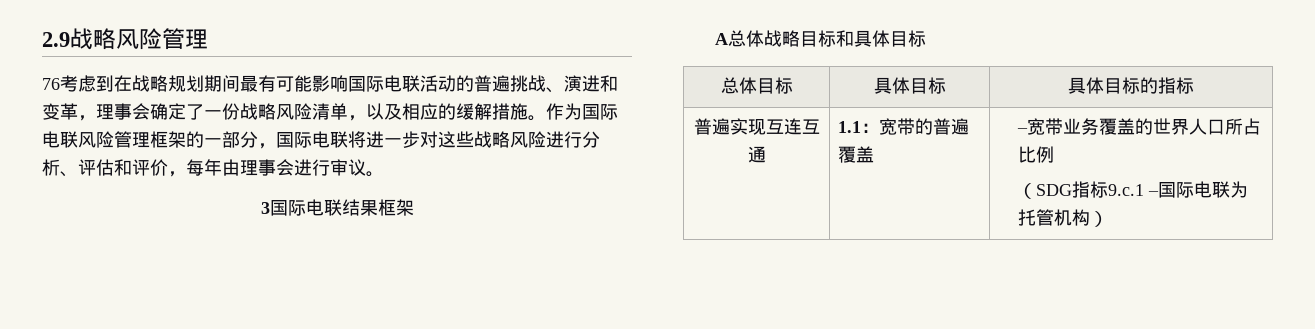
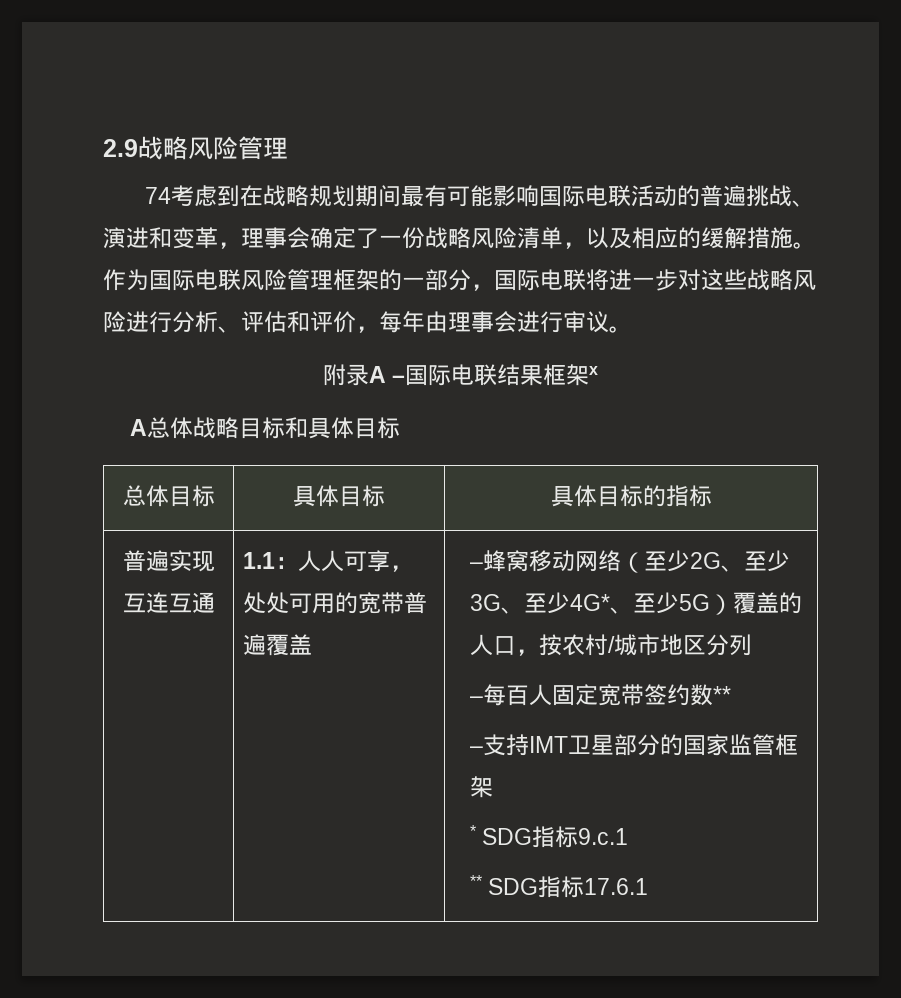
[42,78,60,90] 76 -> [144,187,171,204] 74
[260,202,270,214] 3 -> [322,364,406,386] 附录A –
(414, 207) none -> [589,366,599,375] x
[879,118,970,135] [838,146,875,163] [1016,118,1261,135] [1017,146,1054,163] [1017,181,1248,199] [1017,209,1108,227] 宽带的普遍覆盖 | –宽带业务覆盖的世界人口所占比例 // （SDG指标9.c.1 –国际电联为托管机构） -> [297,550,413,572] [242,592,427,614] [242,634,312,656] [469,550,790,573] [469,592,802,615] [469,634,752,656] [469,684,731,706] [469,734,798,756] [469,776,493,798] [469,825,629,848] [469,875,649,898] 人人可享，处处可用的宽带普遍覆盖 | –蜂窝移动网络（至少2G、至少3G、至少4G*、至少5G）覆盖的人口，按农村/城市地区分列 // –每百人固定宽带签约数** // –支持IMT卫星部分的国家监管框架 // * SDG指标9.c.1 // ** SDG指标17.6.1

